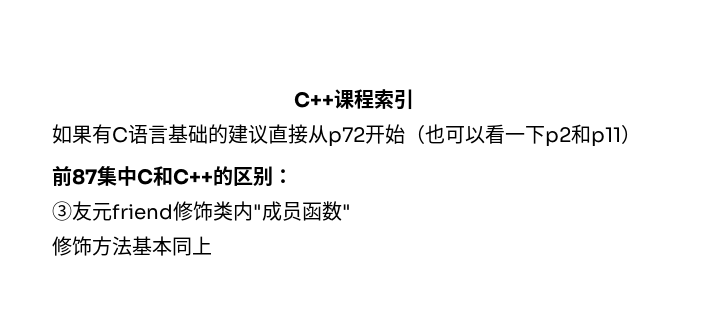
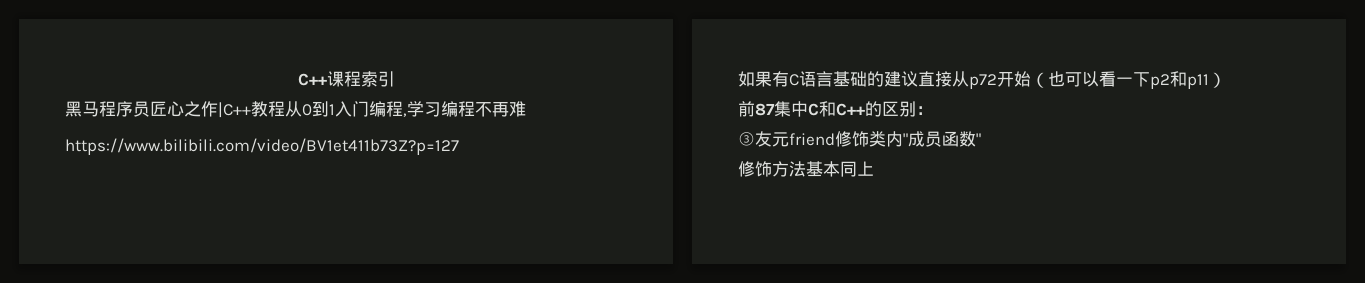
(414, 99) none -> [65,101,526,118] [65,138,459,155] // 黑马程序员匠心之作|C++教程从0到1入门编程,学习编程不再难 // https://www.bilibili.com/video/BV1et411b73Z?p=127

